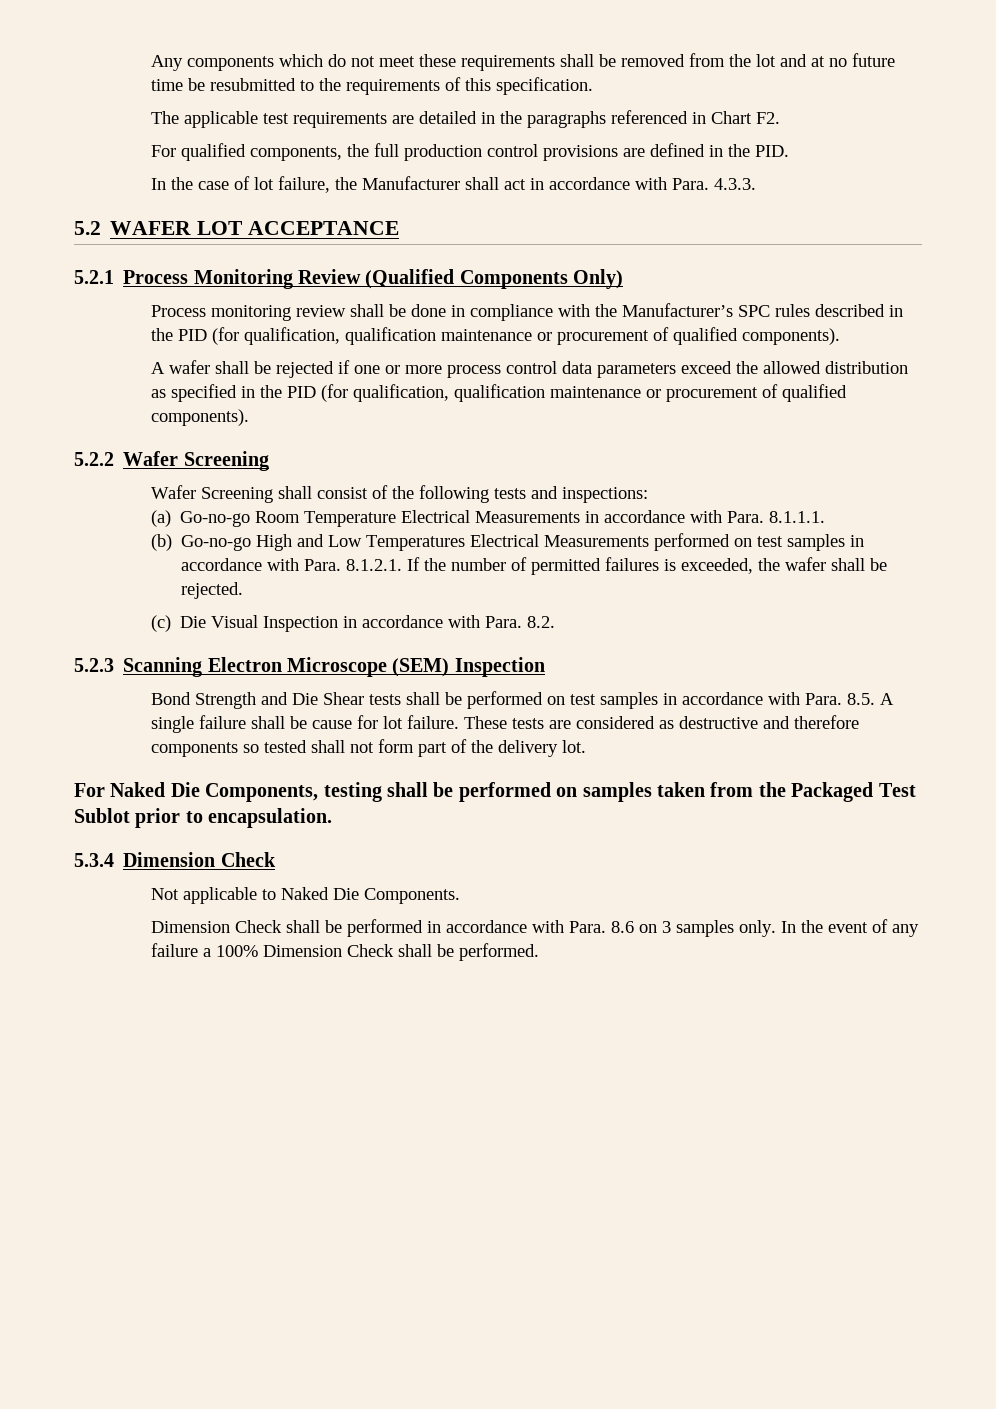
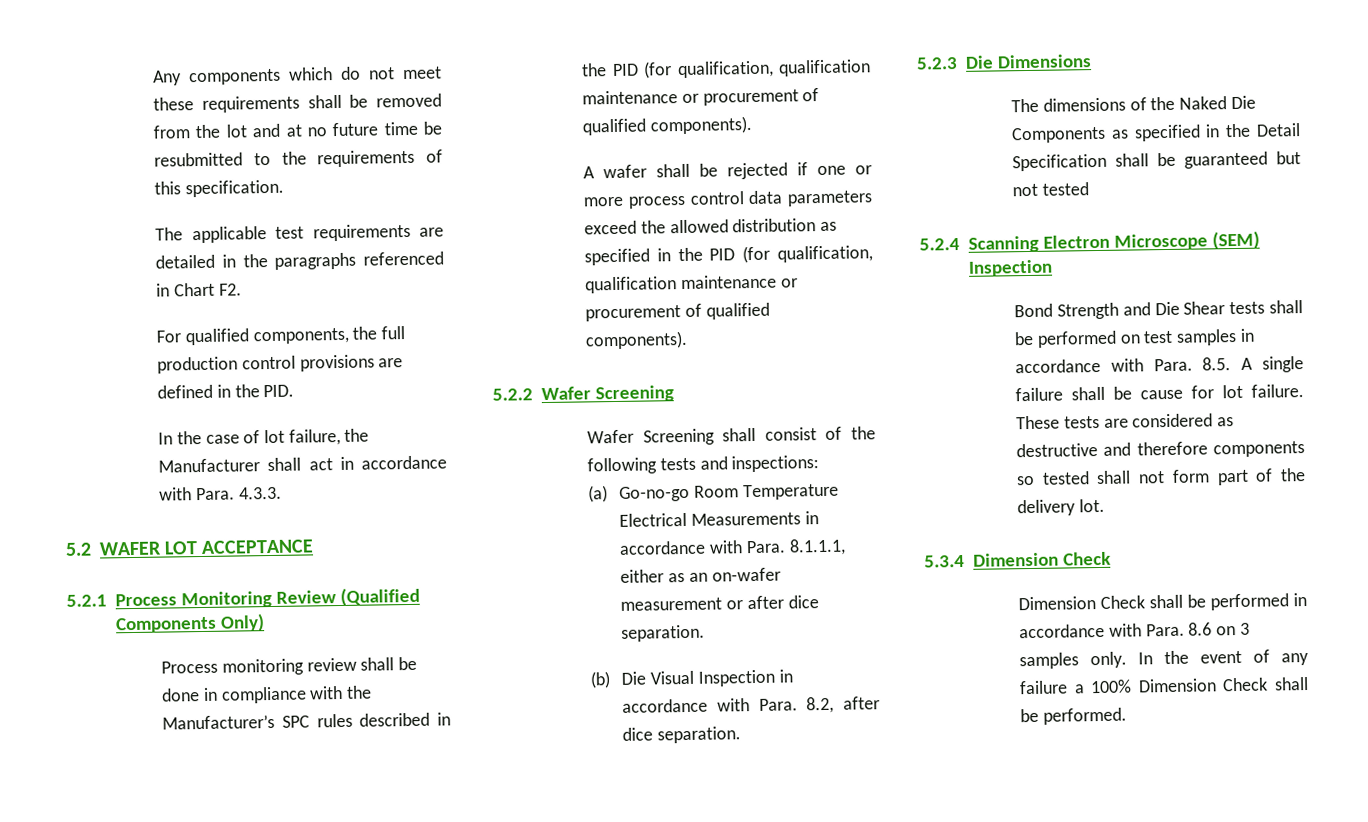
[769,511,826,523] [150,533,865,551] [181,557,888,575] [181,582,244,599] [150,615,171,632] 8.1.1.1. // (b) Go-no-go High and Low Temperatures Electrical Measurements performed on test samples in accordance with Para. 8.1.2.1. If the number of permitted failures is exceeded, the wafer shall be rejected. // (c) -> [788,538,846,556] [620,567,781,583] [620,595,819,611] [621,624,706,642] [590,671,612,689] 8.1.1.1, either as an on-wafer measurement or after dice separation. // (b)
[527,616,556,628] [74,658,114,672] 8.2. // 5.2.3 -> [806,696,880,714] [622,726,742,744] [916,54,1092,70] [1011,95,1256,113] [1011,123,1301,144] [1012,151,1301,172] [1012,182,1089,197] [919,237,960,251] 8.2, after dice separation. // 5.2.3 Die Dimensions // The dimensions of the Naked Die Components as specified in the Detail Specification shall be guaranteed but not tested // 5.2.4
[74,782,916,802] [74,808,333,828] [74,852,276,867] [150,887,460,904] For Naked Die Components, testing shall be performed on samples taken from the Packaged Test Sublot prior to encapsulation. // 5.3.4 Dimension Check // Not applicable to Naked Die Components. -> [924,551,1111,568] 5.3.4 Dimension Check

